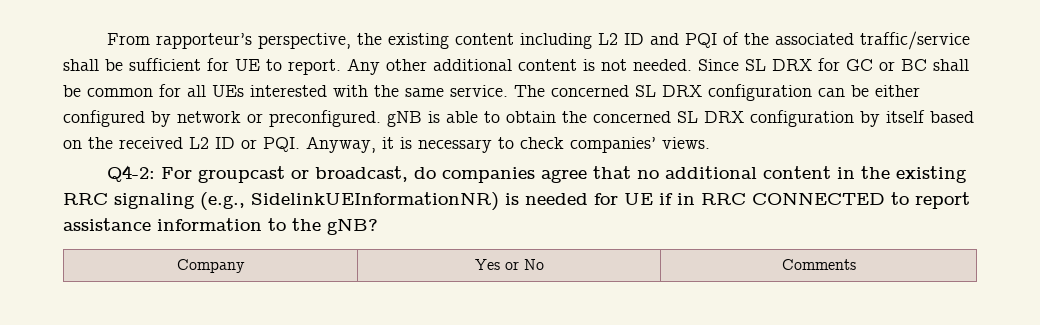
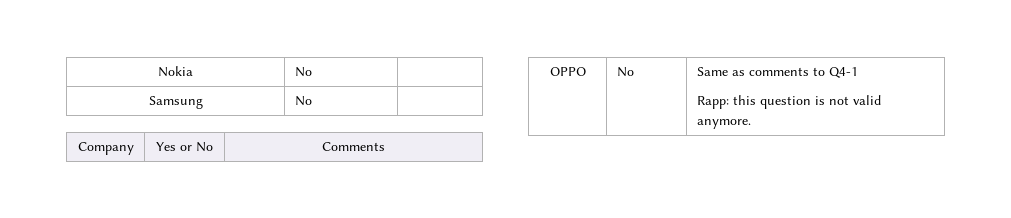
[107,31,971,50] [63,58,969,75] [63,84,920,101] [63,110,974,127] [63,136,710,153] [107,165,968,183] [63,192,970,211] [63,218,378,235] From rapporteur’s perspective, the existing content including L2 ID and PQI of the associated traffic/service shall be sufficient for UE to report. Any other additional content is not needed. Since SL DRX for GC or BC shall be common for all UEs interested with the same service. The concerned SL DRX configuration can be either configured by network or preconfigured. gNB is able to obtain the concerned SL DRX configuration by itself based on the received L2 ID or PQI. Anyway, it is necessary to check companies’ views. // Q4-2: For groupcast or broadcast, do companies agree that no additional content in the existing RRC signaling (e.g., SidelinkUEInformationNR) is needed for UE if in RRC CONNECTED to report assistance information to the gNB? -> [158,66,193,77] [294,67,312,77] [148,96,203,109] [294,96,312,106] Nokia | No | // Samsung | No |
(856, 264) none -> [549,67,586,76] [616,67,634,77] [696,67,858,78] [696,95,881,109] [696,119,751,129] // OPPO | No | Same as comments to Q4-1 // Rapp: this question is not valid anymore.

